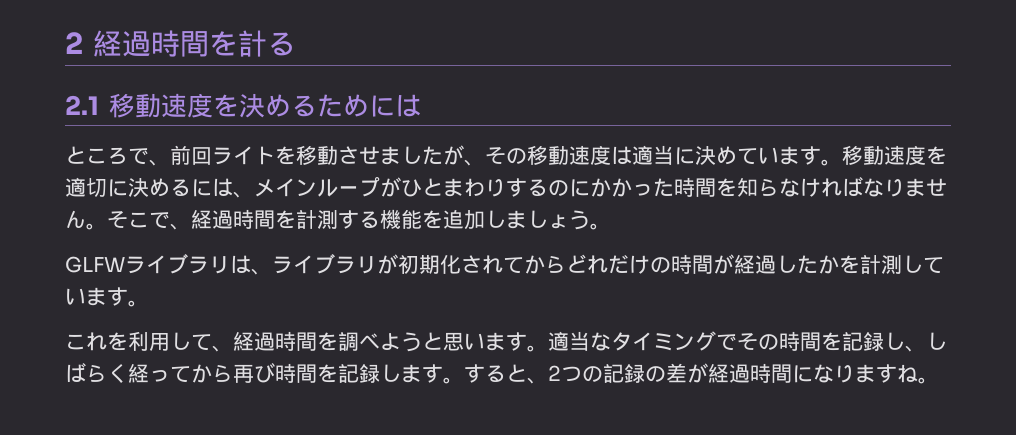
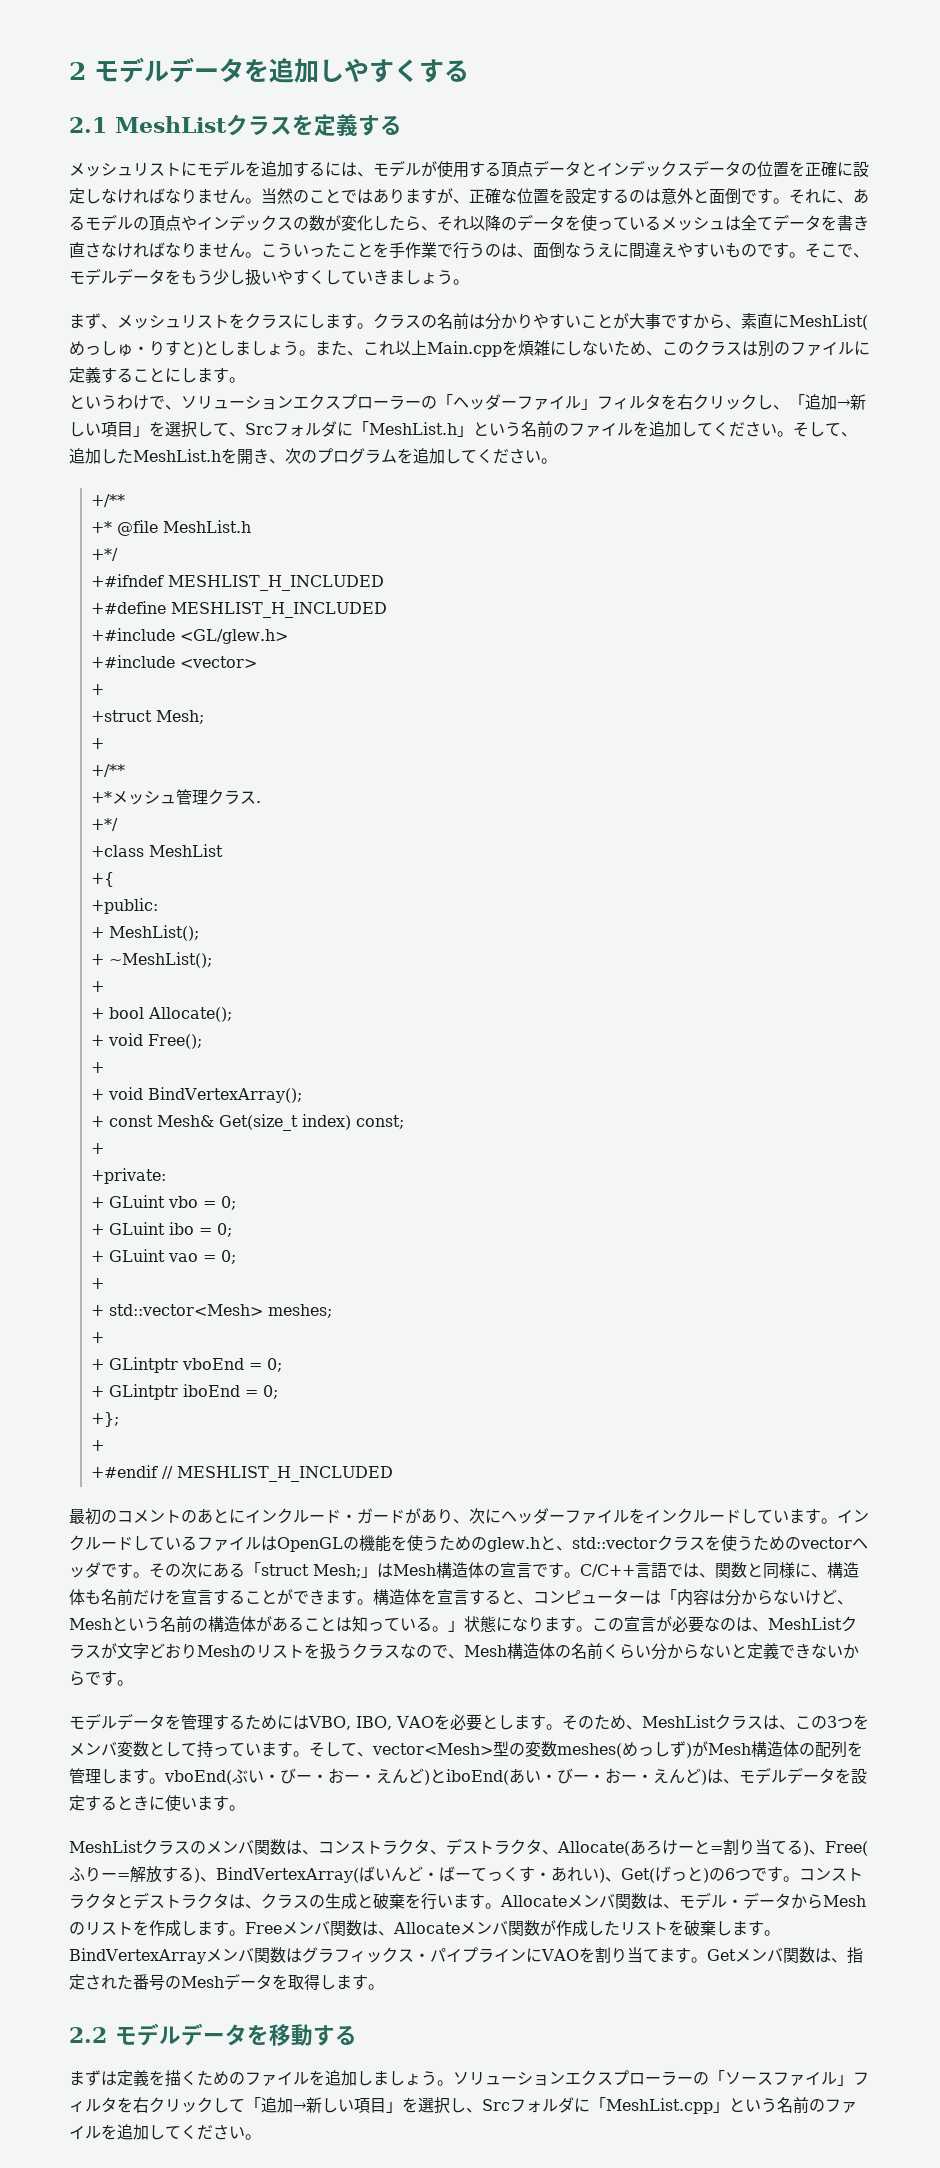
[65,30,297,57] [65,93,422,118] [65,145,947,166] [65,177,947,198] [65,209,611,230] [65,254,944,275] [65,287,149,307] [65,331,947,352] [65,363,918,384] 2経過時間を計る // 2.1移動速度を決めるためには // ところで、前回ライトを移動させましたが、その移動速度は適当に決めています。移動速度を適切に決めるには、メインループがひとまわりするのにかかった時間を知らなければなりません。そこで、経過時間を計測する機能を追加しましょう。 // GLFWライブラリは、ライブラリが初期化されてからどれだけの時間が経過したかを計測しています。 // これを利用して、経過時間を調べようと思います。適当なタイミングでその時間を記録し、しばらく経ってから再び時間を記録します。すると、2つの記録の差が経過時間になりますね -> [69,57,469,83] [69,114,402,136] [69,160,869,178] [69,188,869,204] [69,214,869,231] [69,242,869,259] [69,268,469,286] [69,313,868,330] [69,340,870,357] [69,367,245,383] [69,394,866,410] [69,421,857,438] [69,448,557,465] [90,494,125,507] [90,520,251,536] [90,548,118,561] [90,574,384,591] [90,601,387,618] [90,628,288,644] [90,655,257,668] [90,684,104,695] [90,710,204,724] [90,738,104,749] [90,764,125,777] [90,789,261,805] [90,818,118,831] [90,844,223,857] [90,872,114,887] [90,898,158,914] [90,925,199,941] [90,952,212,968] [90,981,104,992] [90,1007,232,1022] [90,1033,202,1049] [90,1062,104,1073] [90,1087,302,1103] [90,1114,404,1131] [90,1143,104,1154] [90,1168,166,1184] [90,1195,236,1210] [90,1222,232,1237] [90,1249,236,1264] [90,1278,104,1289] [90,1304,332,1318] [90,1332,104,1343] [90,1357,282,1373] [90,1384,278,1400] [90,1412,119,1427] [90,1440,104,1451] [90,1465,393,1482] [69,1508,869,1525] [69,1535,868,1552] [69,1562,859,1579] [69,1589,853,1606] [69,1616,857,1633] [69,1643,859,1660] [69,1670,133,1686] [69,1713,869,1731] [69,1741,863,1758] [69,1767,867,1785] [69,1795,245,1811] [69,1838,868,1856] [69,1866,863,1883] [69,1892,866,1910] [69,1920,780,1937] [69,1947,863,1964] [69,1973,384,1991] [69,2023,357,2046] [69,2070,869,2087] [69,2097,857,2114] [69,2124,245,2140] 2モデルデータを追加しやすくする // 2.1 MeshListクラスを定義する // メッシュリストにモデルを追加するには、モデルが使用する頂点データとインデックスデータの位置を正確に設定しなければなりません。当然のことではありますが、正確な位置を設定するのは意外と面倒です。それに、あるモデルの頂点やインデックスの数が変化したら、それ以降のデータを使っているメッシュは全てデータを書き直さなければなりません。こういったことを手作業で行うのは、面倒なうえに間違えやすいものです。そこで、モデルデータをもう少し扱いやすくしていきましょう。 // まず、メッシュリストをクラスにします。クラスの名前は分かりやすいことが大事ですから、素直にMeshList(めっしゅ・りすと)としましょう。また、これ以上Main.cppを煩雑にしないため、このクラスは別のファイルに定義することにします。 // というわけで、ソリューションエクスプローラーの「ヘッダーファイル」フィルタを右クリックし、「追加→新しい項目」を選択して、Srcフォルダに「MeshList.h」という名前のファイルを追加してください。そして、追加したMeshList.hを開き、次のプログラムを追加してください。 // +/** // +* @file MeshList.h // +*/ // +#ifndef MESHLIST_H_INCLUDED // +#define MESHLIST_H_INCLUDED // +#include <GL/glew.h> // +#include <vector> // + // +struct Mesh; // + // +/** // +*メッシュ管理クラス. // +*/ // +class MeshList // +{ // +public: // + MeshList(); // + ~MeshList(); // + // + bool Allocate(); // + void Free(); // + // + void BindVertexArray(); // + const Mesh& Get(size_t index) const; // + // +private: // + GLuint vbo = 0; // + GLuint ibo = 0; // + GLuint vao = 0; // + // + std::vector<Mesh> meshes; // + // + GLintptr vboEnd = 0; // + GLintptr iboEnd = 0; // +}; // + // +#endif // MESHLIST_H_INCLUDED // 最初のコメントのあとにインクルード・ガードがあり、次にヘッダーファイルをインクルードしています。インクルードしているファイルはOpenGLの機能を使うためのglew.hと、std::vectorクラスを使うためのvectorヘッダです。その次にある「struct Mesh;」はMesh構造体の宣言です。C/C++言語では、関数と同様に、構造体も名前だけを宣言することができます。構造体を宣言すると、コンピューターは「内容は分からないけど、Meshという名前の構造体があることは知っている。」状態になります。この宣言が必要なのは、MeshListクラスが文字どおりMeshのリストを扱うクラスなので、Mesh構造体の名前くらい分からないと定義できないからです。 // モデルデータを管理するためにはVBO, IBO, VAOを必要とします。そのため、MeshListクラスは、この3つをメンバ変数として持っています。そして、vector<Mesh>型の変数meshes(めっしず)がMesh構造体の配列を管理します。vboEnd(ぶい・びー・おー・えんど)とiboEnd(あい・びー・おー・えんど)は、モデルデータを設定するときに使います。 // MeshListクラスのメンバ関数は、コンストラクタ、デストラクタ、Allocate(あろけーと=割り当てる)、Free(ふりー=解放する)、BindVertexArray(ばいんど・ばーてっくす・あれい)、Get(げっと)の6つです。コンストラクタとデストラクタは、クラスの生成と破棄を行います。Allocateメンバ関数は、モデル・データからMeshのリストを作成します。Freeメンバ関数は、Allocateメンバ関数が作成したリストを破棄します。BindVertexArrayメンバ関数はグラフィックス・パイプラインにVAOを割り当てます。Getメンバ関数は、指定された番号のMeshデータを取得します。 // 2.2モデルデータを移動する // まずは定義を描くためのファイルを追加しましょう。ソリューションエクスプローラーの「ソースファイル」フィルタを右クリックして「追加→新しい項目」を選択し、Srcフォルダに「MeshList.cpp」という名前のファイルを追加してください

